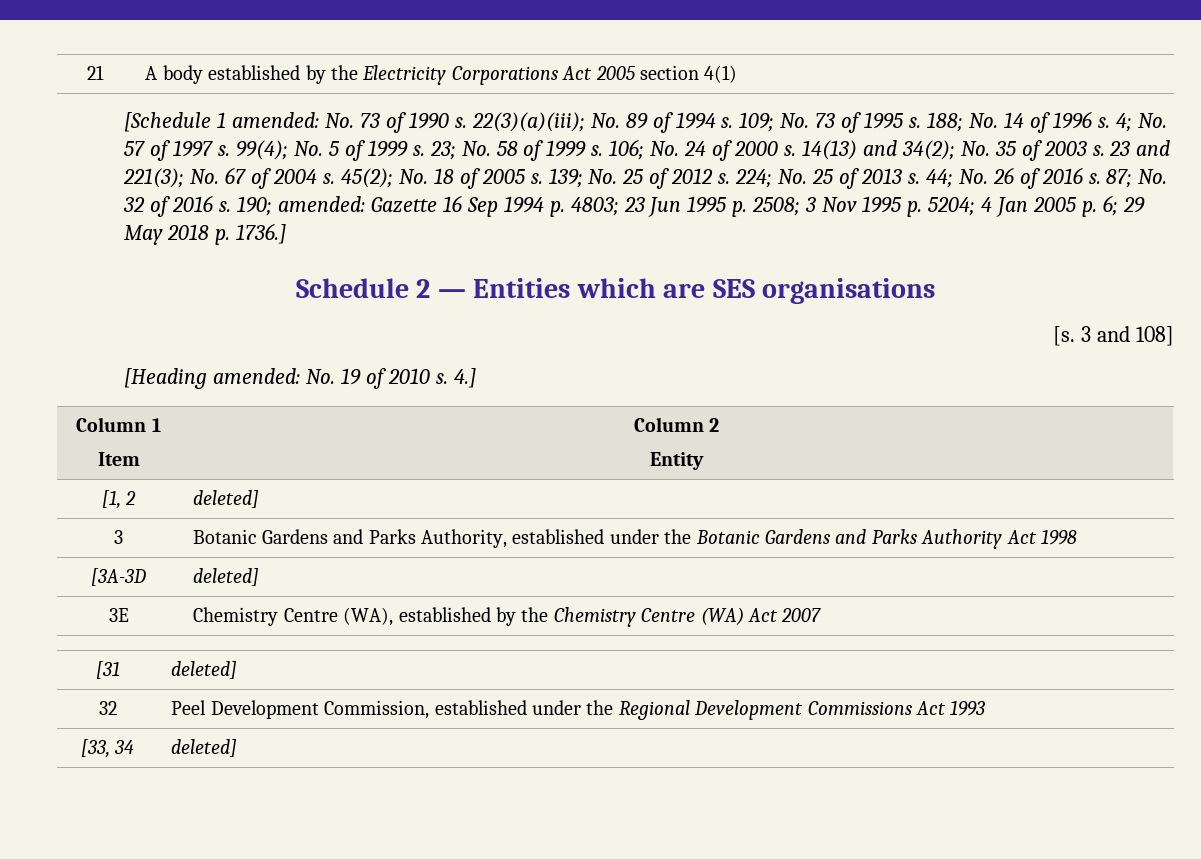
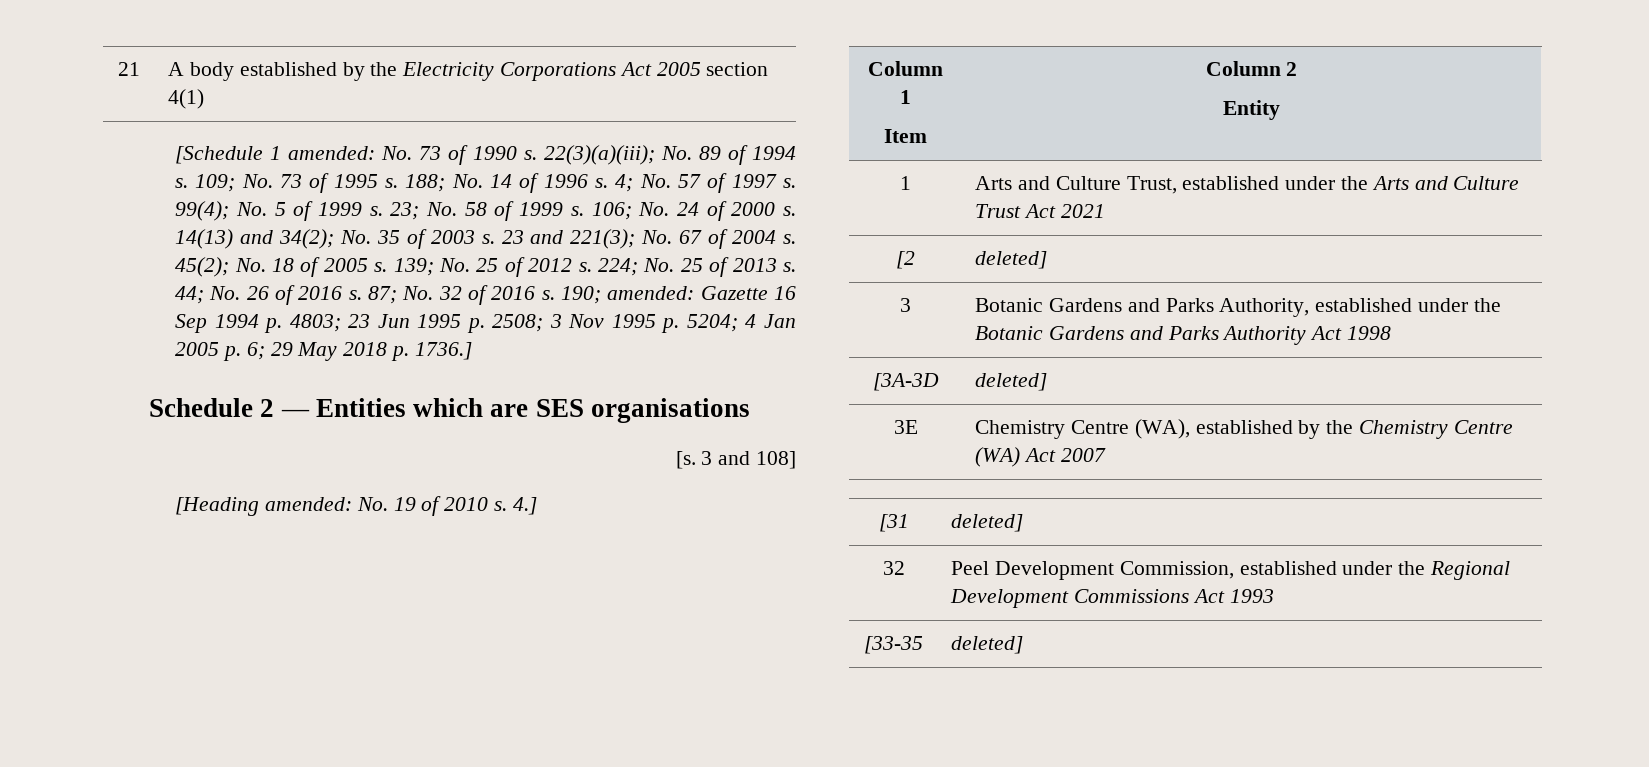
[101,490,137,509] [1, 2 -> [900,176,911,190] [975,176,1520,194] [975,204,1105,218] [896,251,915,269] 1 | Arts and Culture Trust, established under the Arts and Culture Trust Act 2021 // [2
[80,739,135,758] [33, 34 -> [864,636,923,654] [33-35

